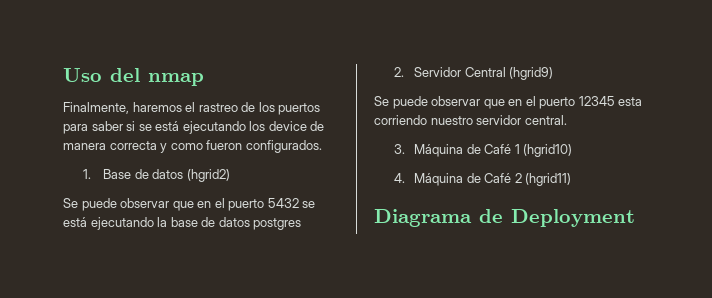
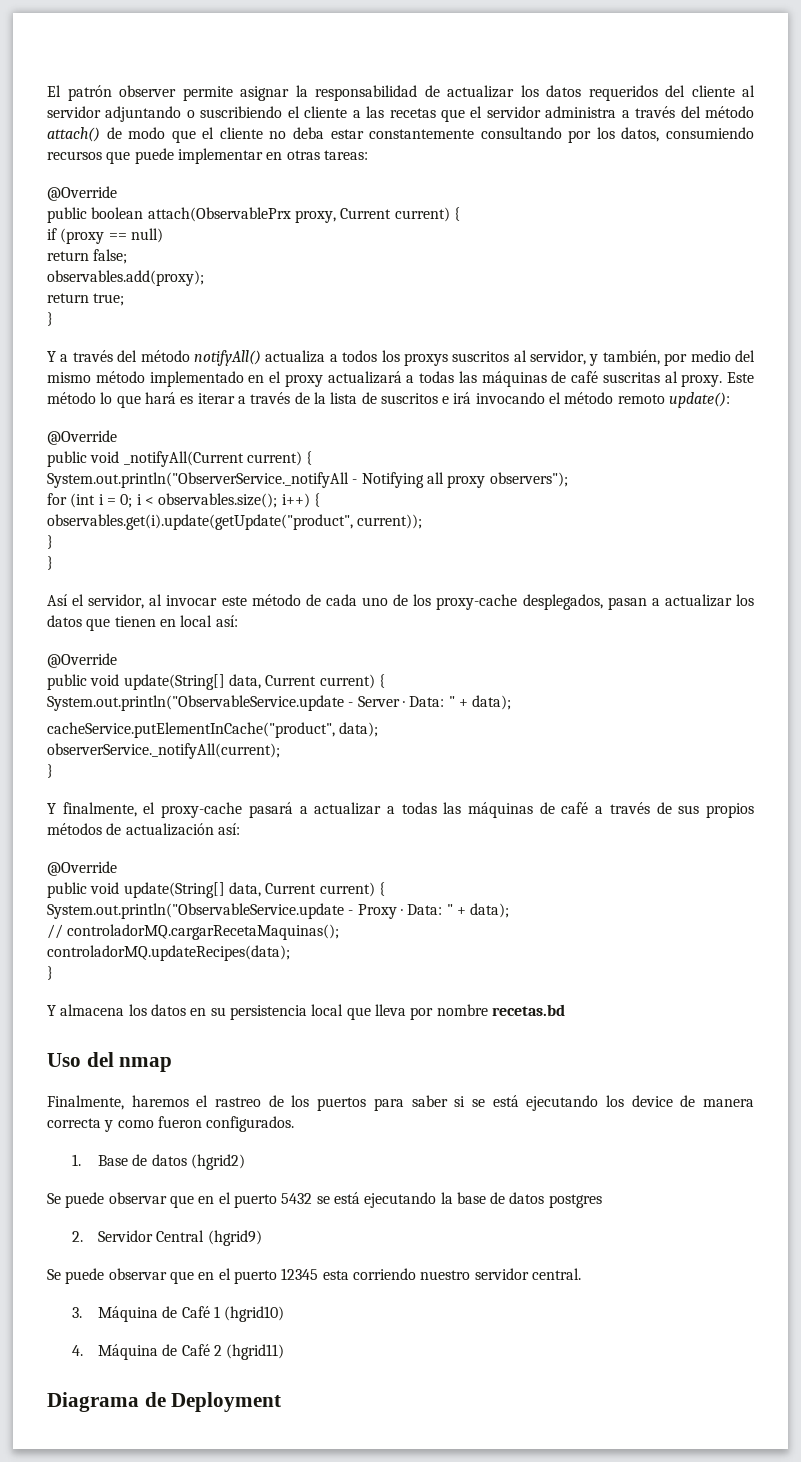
(63, 75) none -> [47,85,755,101] [47,106,754,122] [47,127,754,143] [47,148,368,164] [47,186,117,201] [47,207,460,223] [47,228,163,244] [47,249,128,264] [47,270,204,286] [47,293,125,306] [47,312,53,326] [47,350,756,366] [47,371,754,387] [47,392,731,408] [47,430,117,445] [47,451,313,467] [47,472,568,488] [47,493,320,508] [47,514,423,530] [47,535,53,549] [47,556,53,570] [47,594,755,610] [47,615,238,631] [47,653,117,668] [47,674,385,690] [47,695,512,711] [47,722,379,738] [47,743,280,759] [47,764,53,778] [47,802,755,818] [47,823,240,836] [47,861,117,876] [47,882,385,898] [47,903,510,919] [47,924,340,940] [47,945,290,961] [47,966,53,980] [47,1004,565,1020] El patrón observer permite asignar la responsabilidad de actualizar los datos requeridos del cliente al servidor adjuntando o suscribiendo el cliente a las recetas que el servidor administra a través del método attach() de modo que el cliente no deba estar constantemente consultando por los datos, consumiendo recursos que puede implementar en otras tareas: // @Override // public boolean attach(ObservablePrx proxy, Current current) { // if (proxy == null) // return false; // observables.add(proxy); // return true; // } // Y a través del método notifyAll() actualiza a todos los proxys suscritos al servidor, y también, por medio del mismo método implementado en el proxy actualizará a todas las máquinas de café suscritas al proxy. Este método lo que hará es iterar a través de la lista de suscritos e irá invocando el método remoto update(): // @Override // public void _notifyAll(Current current) { // System.out.println("ObserverService._notifyAll - Notifying all proxy observers"); // for (int i = 0; i < observables.size(); i++) { // observables.get(i).update(getUpdate("product", current)); // } // } // Así el servidor, al invocar este método de cada uno de los proxy-cache desplegados, pasan a actualizar los datos que tienen en local así: // @Override // public void update(String[] data, Current current) { // System.out.println("ObservableService.update - Server · Data: " + data); // cacheService.putElementInCache("product", data); // observerService._notifyAll(current); // } // Y finalmente, el proxy-cache pasará a actualizar a todas las máquinas de café a través de sus propios métodos de actualización así: // @Override // public void update(String[] data, Current current) { // System.out.println("ObservableService.update - Proxy · Data: " + data); // // controladorMQ.cargarRecetaMaquinas(); // controladorMQ.updateRecipes(data); // } // Y almacena los datos en su persistencia local que lleva por nombre recetas.bd //

